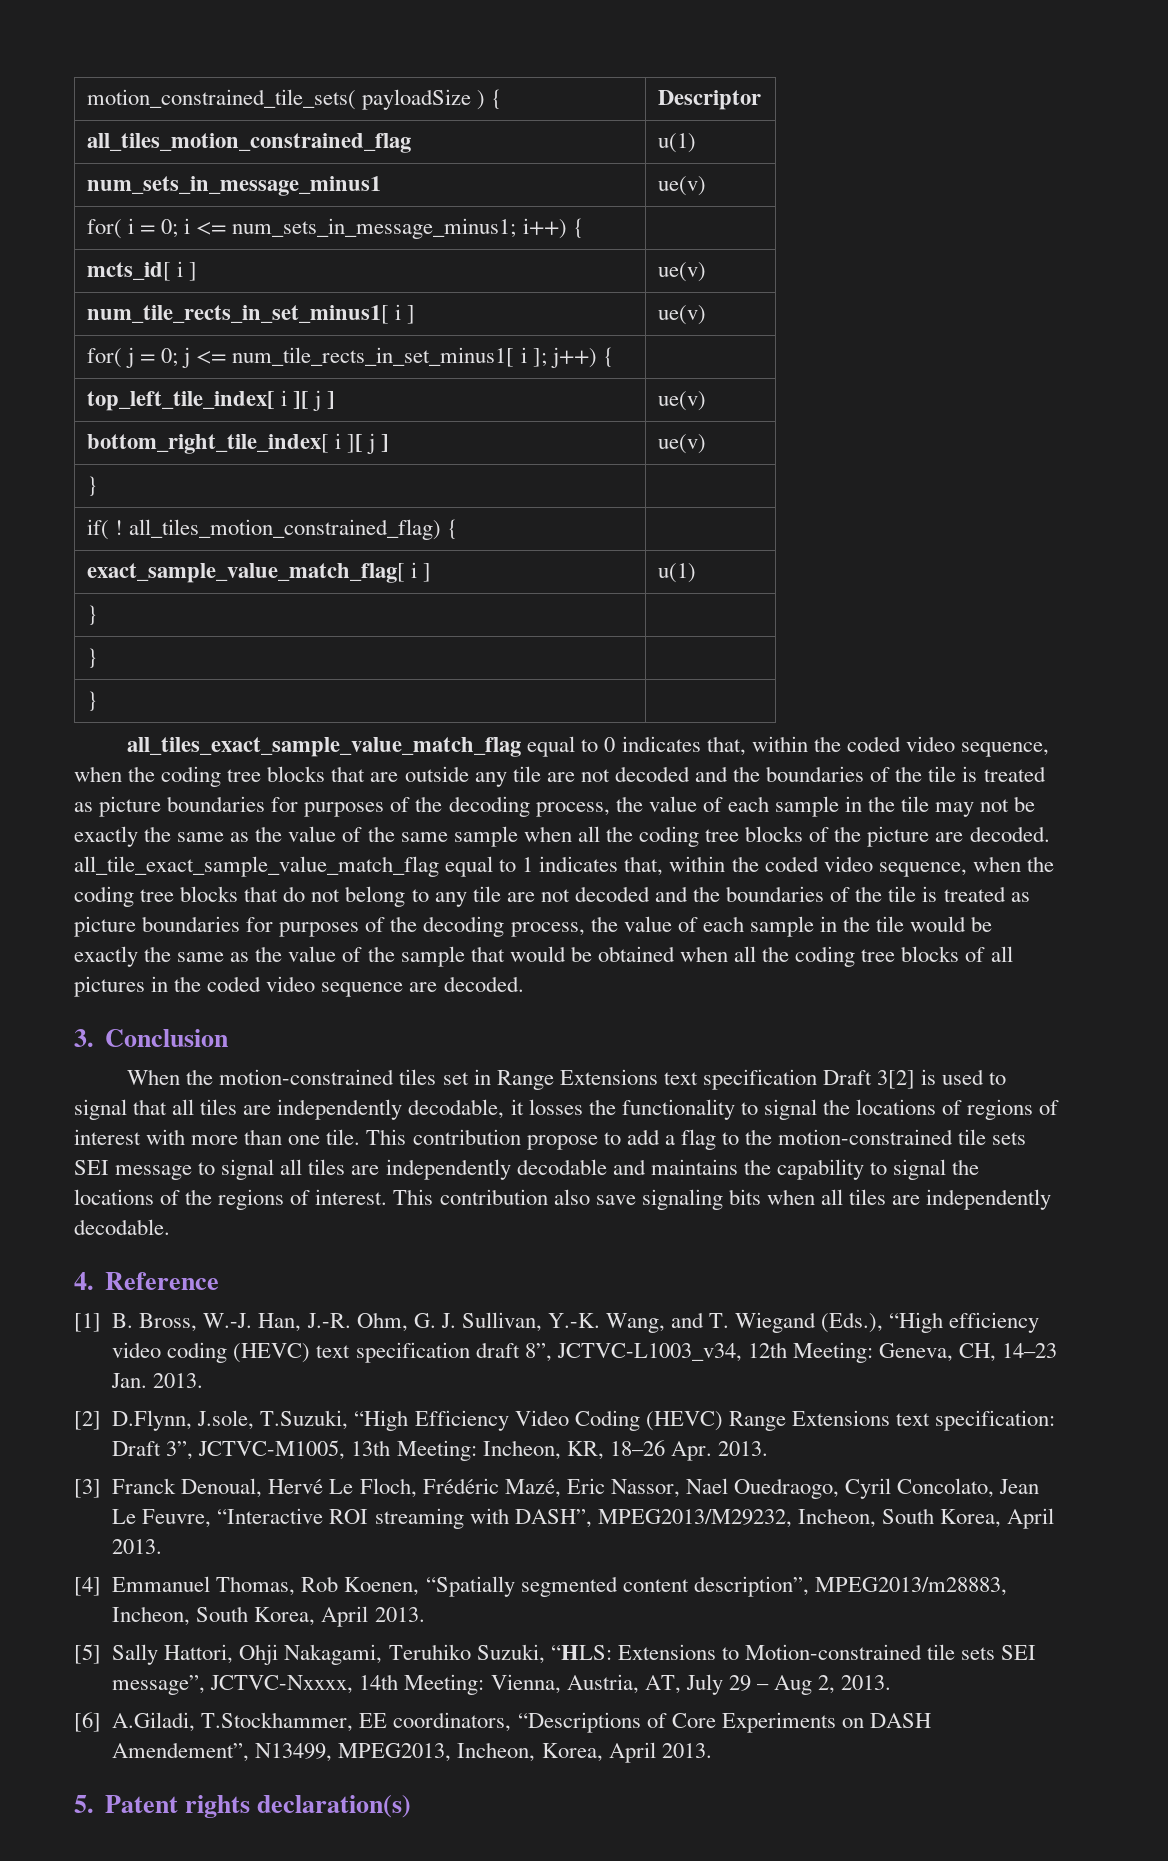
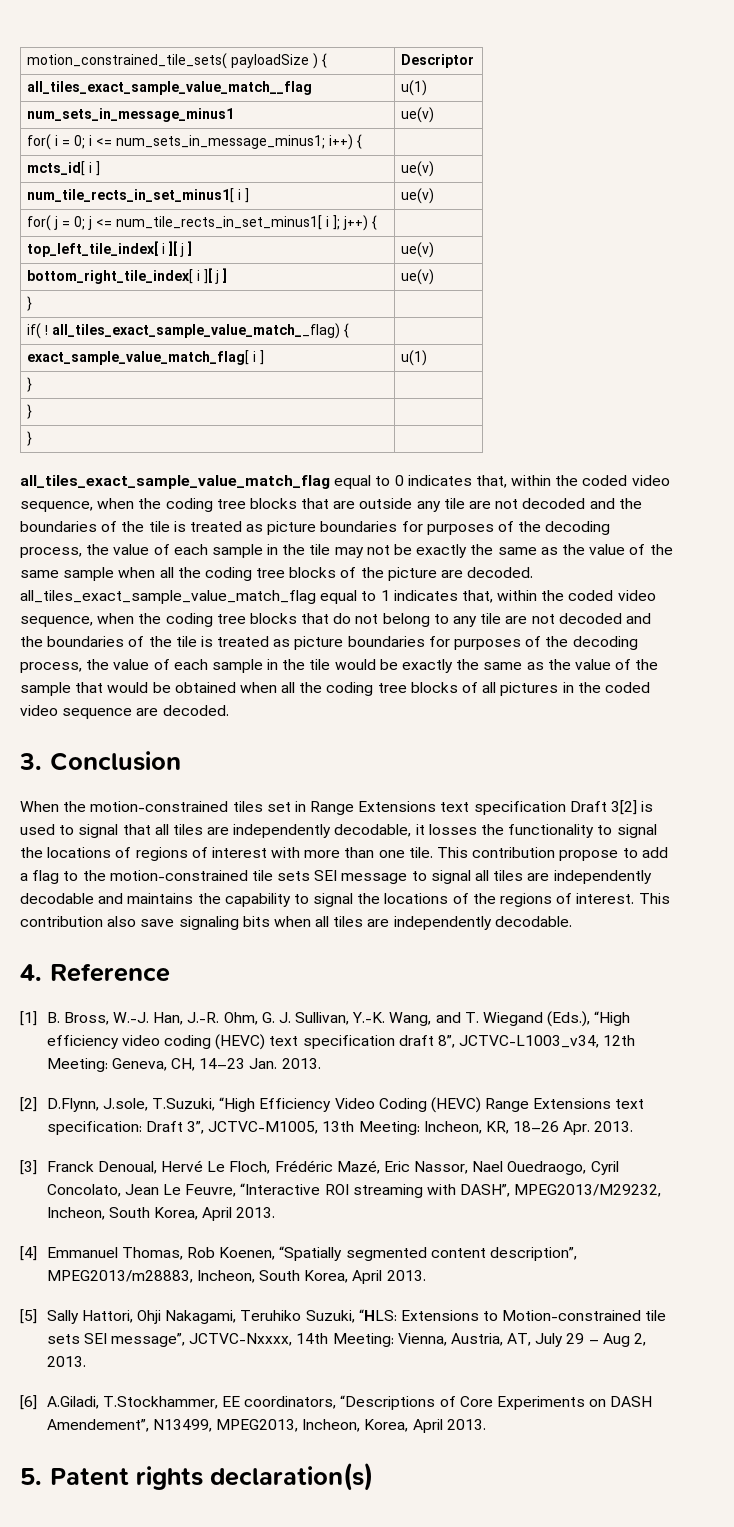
[87,133,412,153] all_tiles_motion_constrained_flag -> [27,81,313,95] all_tiles_exact_sample_value_match__flag
[129,519,442,540] all_tiles_motion_constrained_flag) -> [52,323,341,339] all_tiles_exact_sample_value_match__flag)
[74,856,439,877] all_tile_exact_sample_value_match_flag -> [20,590,316,604] all_tiles_exact_sample_value_match_flag

